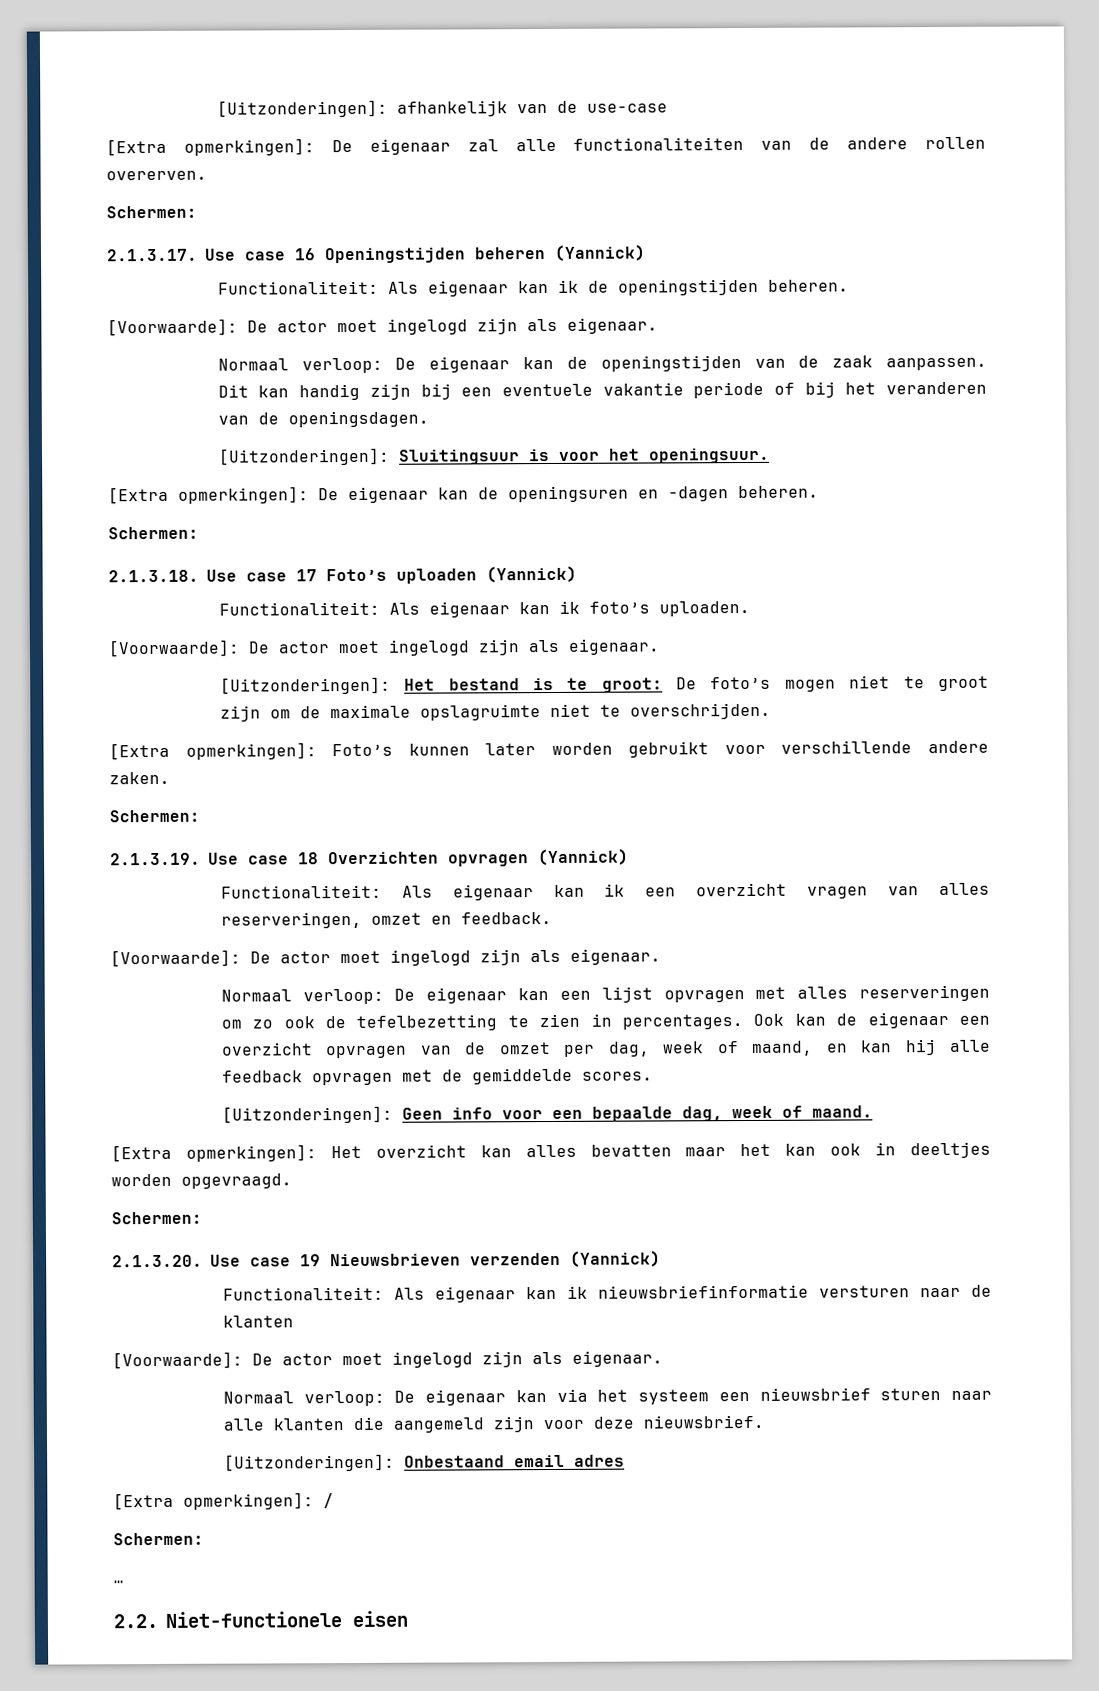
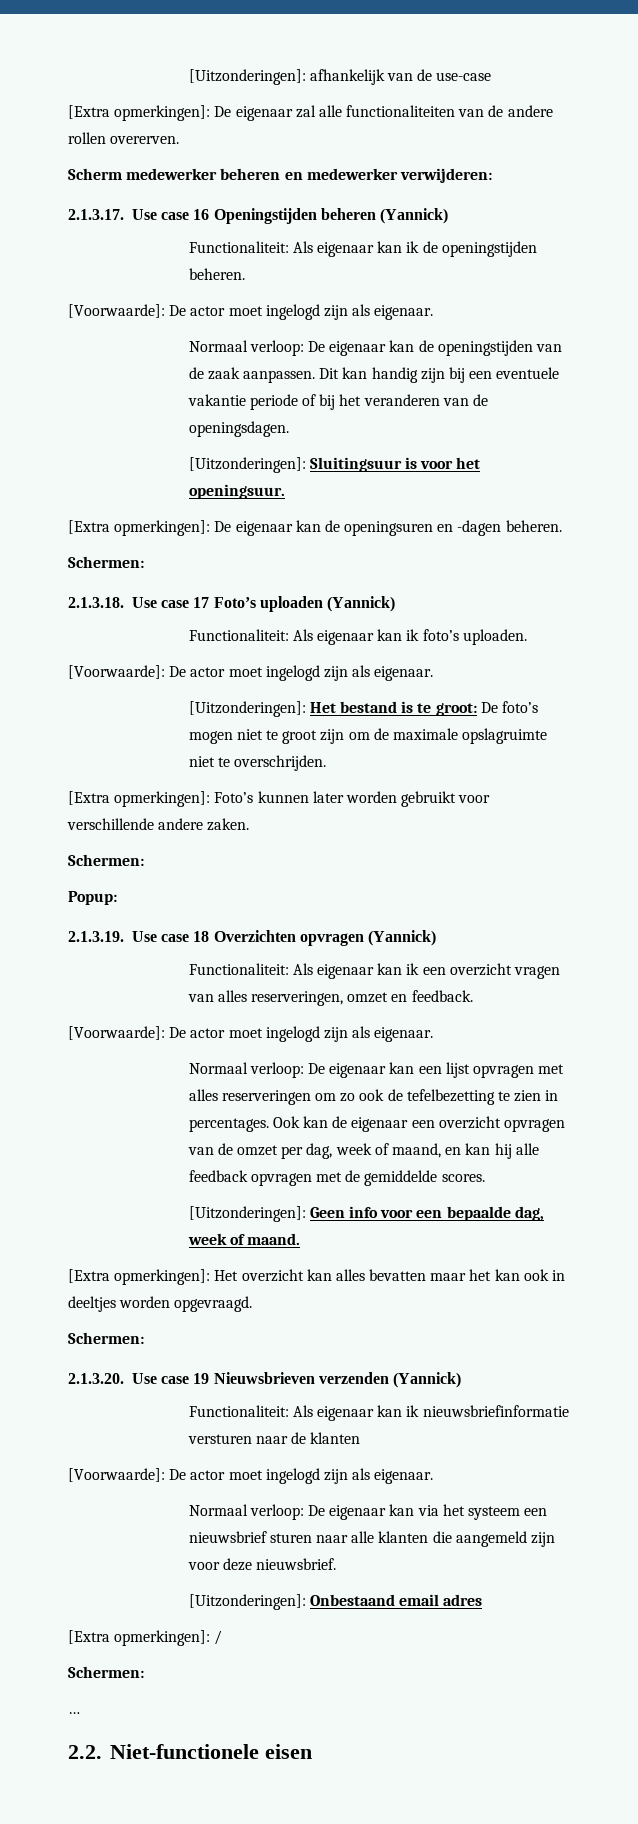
[106,205,197,219] Schermen: -> [68,168,492,183] Scherm medewerker beheren en medewerker verwijderen:
(200, 816) none -> [68,891,117,905] // Popup:

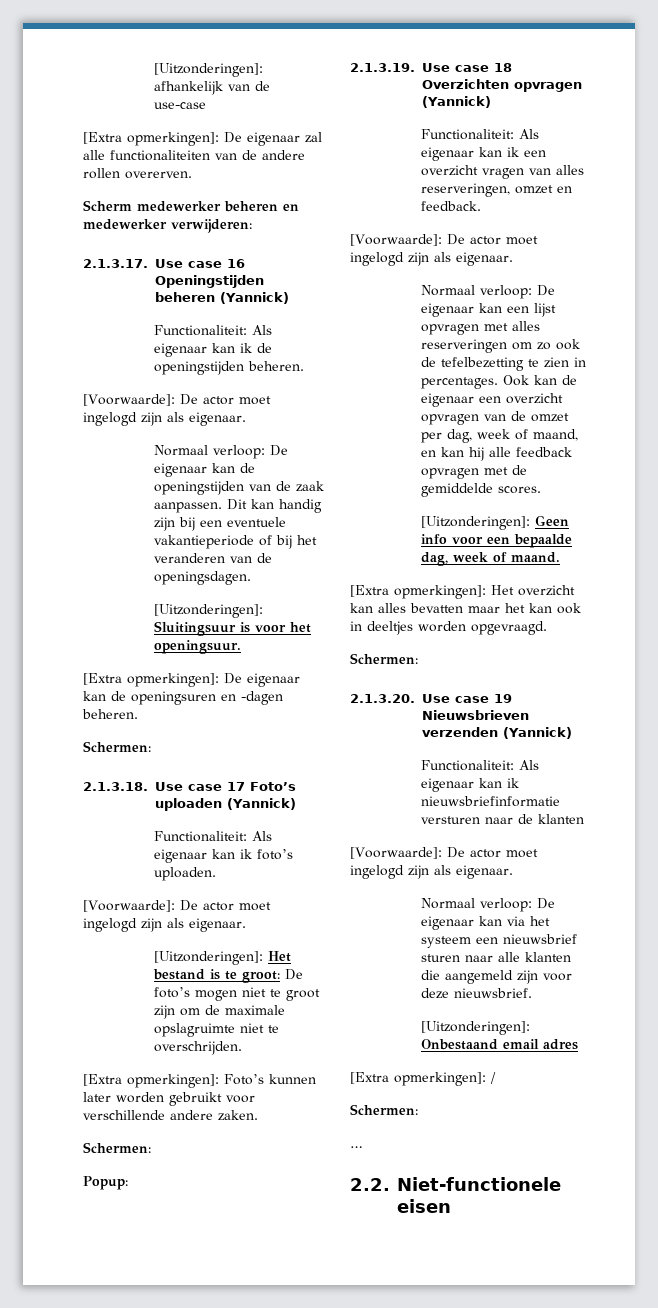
[187,394,298,410] vakantie periode -> [154,535,255,549] vakantieperiode

